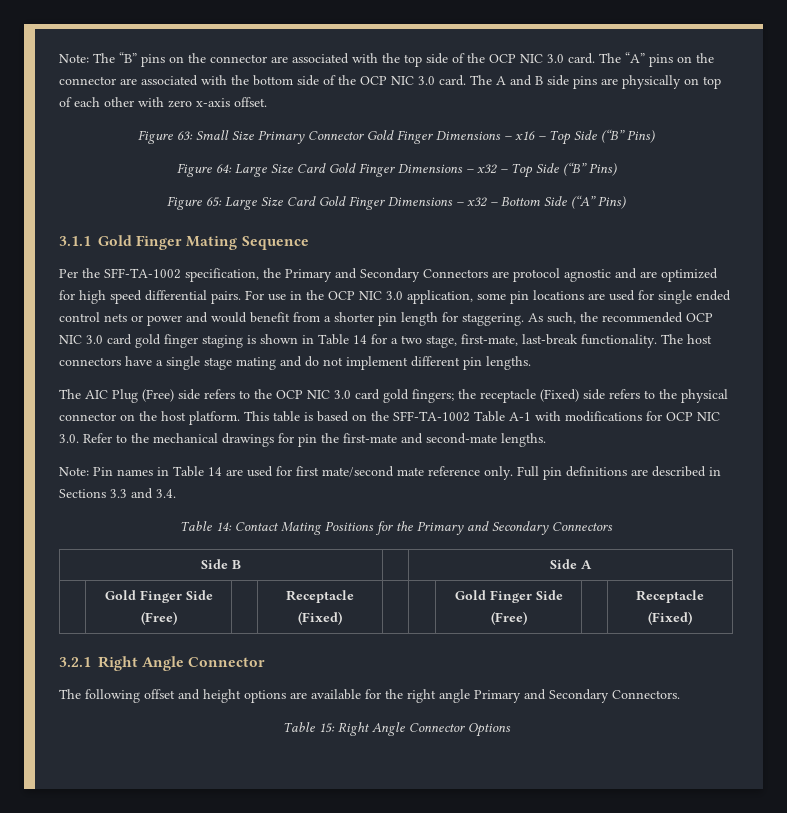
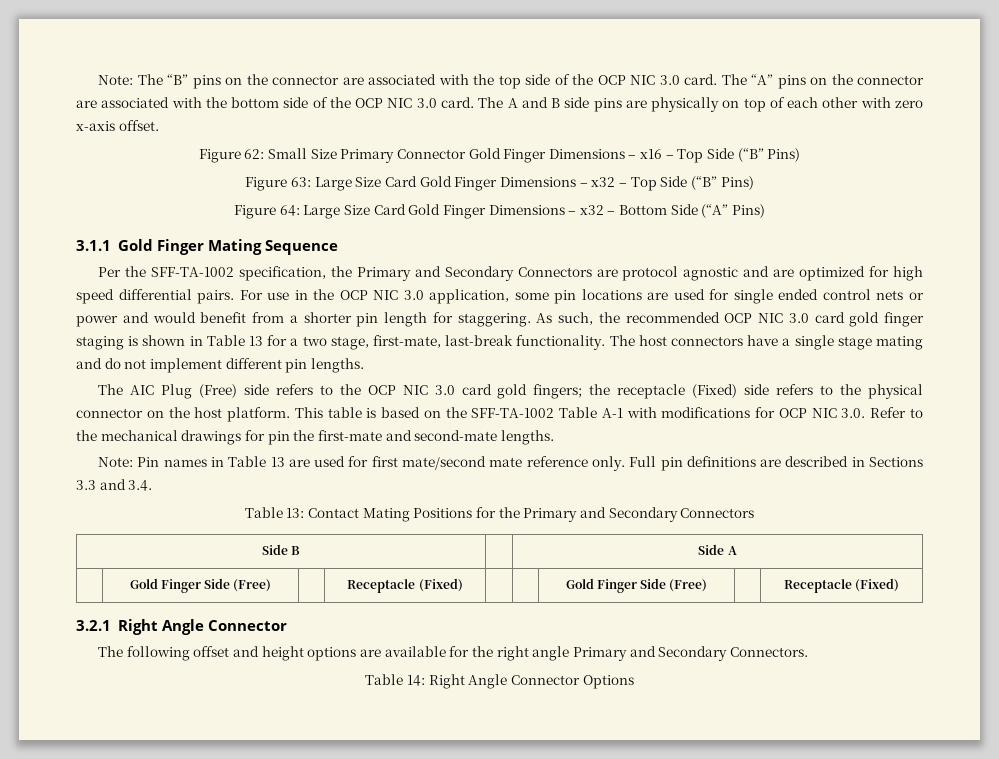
[177,131,193,140] 63: -> [244,149,265,159] 62:
[215,164,232,173] 64: -> [291,177,312,187] 63:
[206,197,222,207] 65: -> [279,205,300,216] 64:
[353,335,367,344] 14 -> [249,336,263,346] 13
[208,467,222,476] 14 -> [270,457,285,467] 13
[216,522,232,531] 14: -> [286,508,305,518] 13:
[318,723,335,733] 15: -> [407,675,426,686] 14:

